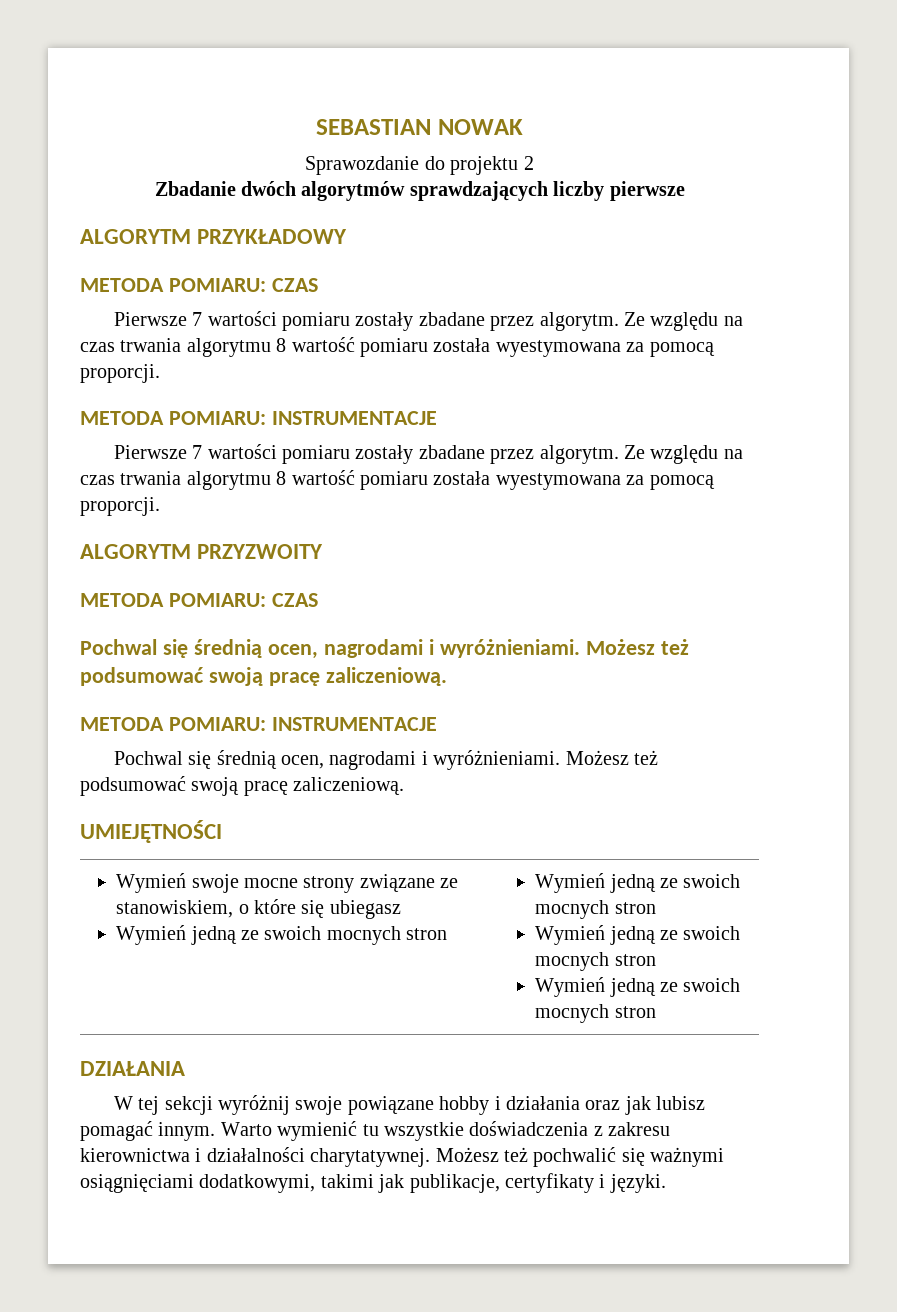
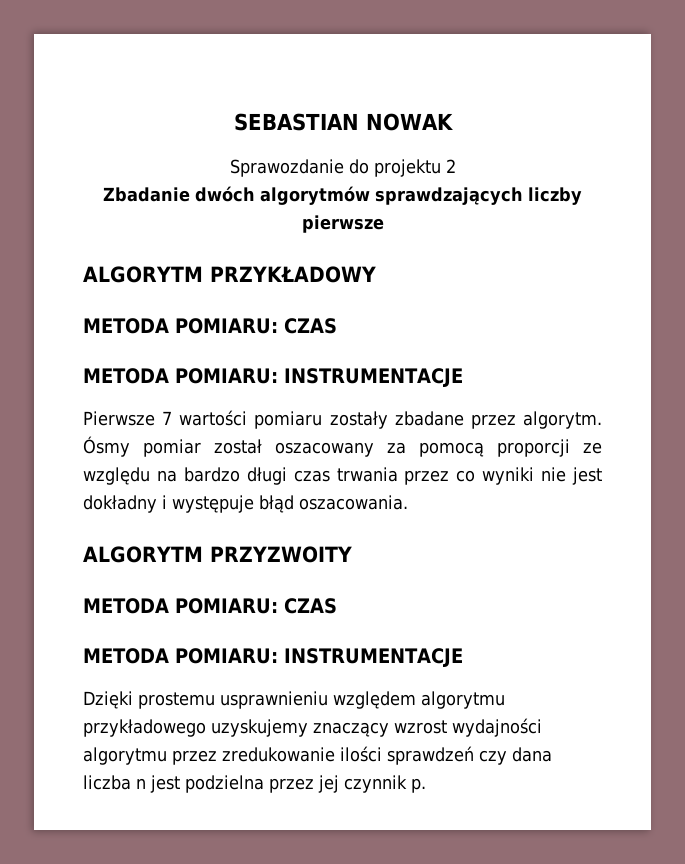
[113,311,743,331] [80,337,715,357] [80,364,160,383] // Pierwsze 7 wartości pomiaru zostały zbadane przez algorytm. Ze względu na czas trwania algorytmu 8 wartość pomiaru została wyestymowana za pomocą proporcji. -> (337, 326) none
[624,445,743,464] [80,470,715,490] [80,497,160,516] Ze względu na czas trwania algorytmu 8 wartość pomiaru została wyestymowana za pomocą proporcji. -> [83,436,602,457] [83,467,602,485] [83,495,408,513] Ósmy pomiar został oszacowany za pomocą proporcji ze względu na bardzo długi czas trwania przez co wyniki nie jest dokładny i występuje błąd oszacowania.
[80,639,689,659] [80,667,447,686] [80,717,437,731] [113,750,659,770] [80,776,405,796] [80,820,222,843] [116,873,459,893] [116,899,401,919] [116,925,448,945] [535,873,741,893] [535,900,656,919] [535,925,741,945] [535,952,656,971] [535,977,741,997] [535,1004,656,1023] [80,1061,185,1076] [113,1095,706,1115] [80,1121,671,1141] [80,1147,725,1167] [80,1173,666,1193] Pochwal się średnią ocen, nagrodami i wyróżnieniami. Możesz też podsumować swoją pracę zaliczeniową. // METODA POMIARU: INSTRUMENTACJE // Pochwal się średnią ocen, nagrodami i wyróżnieniami. Możesz też podsumować swoją pracę zaliczeniową. // UMIEJĘTNOŚCI // Wymień swoje mocne strony związane ze stanowiskiem, o które się ubiegasz // Wymień jedną ze swoich mocnych stron | Wymień jedną ze swoich mocnych stron // Wymień jedną ze swoich mocnych stron // Wymień jedną ze swoich mocnych stron // DZIAŁANIA // W tej sekcji wyróżnij swoje powiązane hobby i działania oraz jak lubisz pomagać innym. Warto wymienić tu wszystkie doświadczenia z zakresu kierownictwa i działalności charytatywnej. Możesz też pochwalić się ważnymi osiągnięciami dodatkowymi, takimi jak publikacje, certyfikaty i języki. -> [83,648,463,667] [83,691,505,709] [83,718,542,737] [83,746,552,765] [83,775,426,793] METODA POMIARU: INSTRUMENTACJE // Dzięki prostemu usprawnieniu względem algorytmu przykładowego uzyskujemy znaczący wzrost wydajności algorytmu przez zredukowanie ilości sprawdzeń czy dana liczba n jest podzielna przez jej czynnik p.

